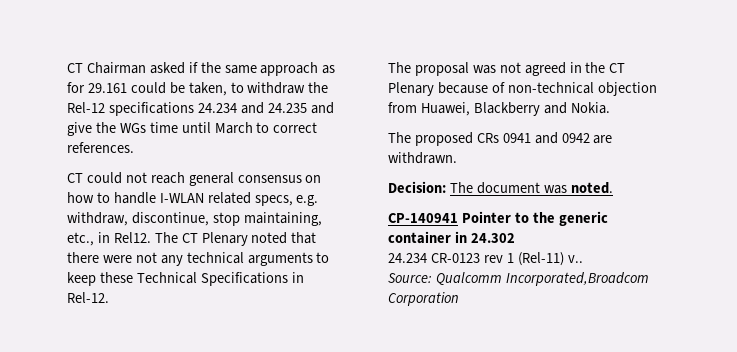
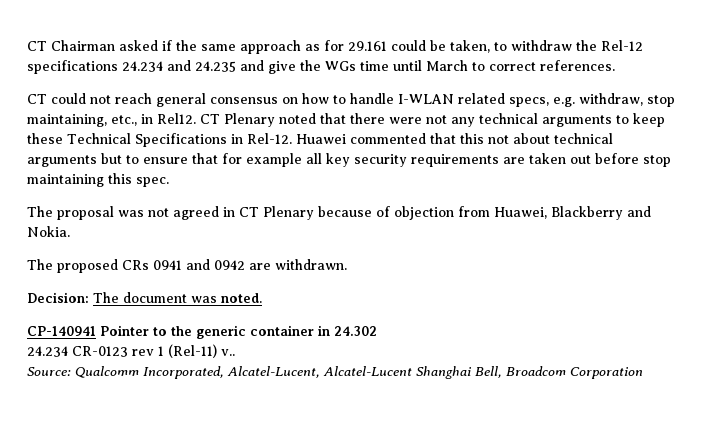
[131,212,209,226] discontinue, -> (643, 99) none
[154,232,178,243] The -> (196, 118) none
(109, 297) none -> [295,133,613,144] [27,153,671,167] [27,173,169,187] Huawei commented that this not about technical arguments but to ensure that for example all key security requirements are taken out before stop maintaining this spec.
[585,62,606,73] the -> (235, 212) none
[507,82,594,94] non-technical -> (390, 211) none
[505,272,649,286] Incorporated,Broadcom -> [143,366,566,379] Incorporated, Alcatel-Lucent, Alcatel-Lucent Shanghai Bell, Broadcom

